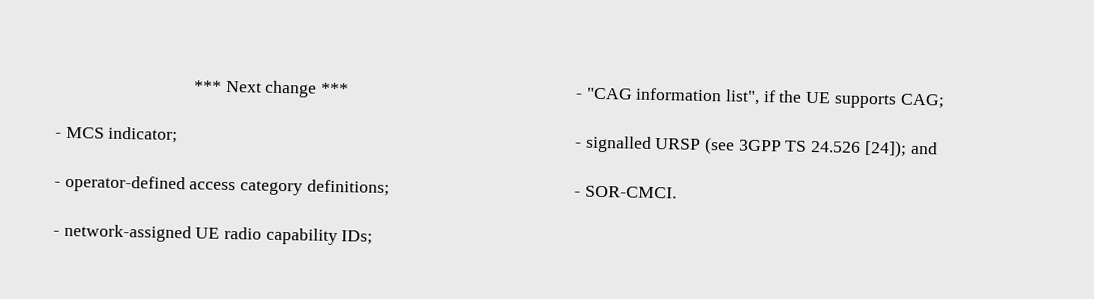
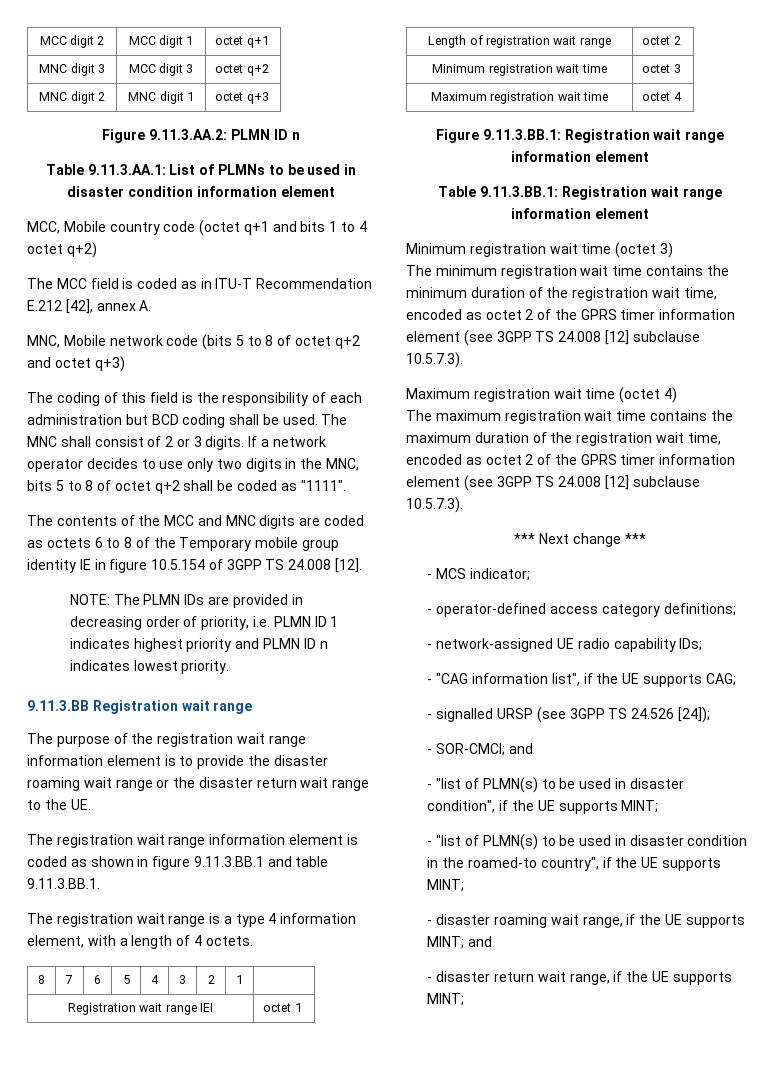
(193, 86) none -> [39,35,105,48] [128,35,194,48] [215,36,269,48] [39,63,105,76] [128,63,194,76] [215,64,269,76] [39,91,105,104] [128,91,194,104] [215,92,269,104] [102,129,300,143] [45,164,357,175] [67,186,335,197] [27,220,367,236] [27,242,97,258] [27,278,373,289] [27,299,152,314] [27,334,360,350] [27,356,125,372] [27,392,363,406] [27,414,348,428] [27,436,326,450] [27,458,360,472] [27,480,346,494] [27,515,365,529] [27,537,340,551] [27,558,363,573] [69,594,303,608] [69,616,339,630] [69,638,328,652] [69,660,230,674] [27,700,253,714] [27,733,306,747] [27,755,328,769] [27,777,370,791] [27,799,91,810] [27,834,358,848] [27,856,329,870] [27,878,100,889] [27,913,357,927] [27,935,253,949] [38,975,45,984] [65,975,73,984] [94,975,101,984] [122,975,130,984] [151,975,159,984] [179,975,186,984] [207,975,215,984] [236,975,243,984] [67,1003,214,1015] [263,1003,302,1012] [428,35,611,48] [642,36,681,45] [432,64,607,76] [642,64,681,73] [430,92,609,104] [642,92,682,101] [435,129,725,143] [511,151,649,162] [438,186,722,200] [511,208,649,219] [406,242,673,258] [406,265,729,279] [406,287,717,301] [406,309,736,320] [406,330,700,346] [406,352,463,368] [406,387,677,403] [406,410,733,424] [406,432,721,446] [406,454,736,465] [406,475,700,491] [406,497,463,513] MCC digit 2 | MCC digit 1 | octet q+1 // MNC digit 3 | MCC digit 3 | octet q+2 // MNC digit 2 | MNC digit 1 | octet q+3 // Figure 9.11.3.AA.2: PLMN ID n // Table 9.11.3.AA.1: List of PLMNs to be used in disaster condition information element // MCC, Mobile country code (octet q+1 and bits 1 to 4 octet q+2) // The MCC field is coded as in ITU-T Recommendation E.212 [42], annex A. // MNC, Mobile network code (bits 5 to 8 of octet q+2 and octet q+3) // The coding of this field is the responsibility of each administration but BCD coding shall be used. The MNC shall consist of 2 or 3 digits. If a network operator decides to use only two digits in the MNC, bits 5 to 8 of octet q+2 shall be coded as "1111". // The contents of the MCC and MNC digits are coded as octets 6 to 8 of the Temporary mobile group identity IE in figure 10.5.154 of 3GPP TS 24.008 [12]. // NOTE: The PLMN IDs are provided in decreasing order of priority, i.e. PLMN ID 1 indicates highest priority and PLMN ID n indicates lowest priority. // 9.11.3.BB Registration wait range // The purpose of the registration wait range information element is to provide the disaster roaming wait range or the disaster return wait range to the UE. // The registration wait range information element is coded as shown in figure 9.11.3.BB.1 and table 9.11.3.BB.1. // The registration wait range is a type 4 information element, with a length of 4 octets. // 8 | 7 | 6 | 5 | 4 | 3 | 2 | 1 | // Registration wait range IEI | octet 1 // Length of registration wait range | octet 2 // Minimum registration wait time | octet 3 // Maximum registration wait time | octet 4 // Figure 9.11.3.BB.1: Registration wait range information element // Table 9.11.3.BB.1: Registration wait range information element // Minimum registration wait time (octet 3) // The minimum registration wait time contains the minimum duration of the registration wait time, encoded as octet 2 of the GPRS timer information element (see 3GPP TS 24.008 [12] subclause 10.5.7.3). // Maximum registration wait time (octet 4) // The maximum registration wait time contains the maximum duration of the registration wait time, encoded as octet 2 of the GPRS timer information element (see 3GPP TS 24.008 [12] subclause 10.5.7.3). //
[909,141,938,155] [573,185,677,199] and // - SOR-CMCI. -> [427,743,533,756] [427,777,684,793] [427,800,659,814] [427,834,748,850] [427,857,721,871] [427,879,465,892] [427,914,745,928] [427,936,493,949] [427,971,732,985] [427,993,465,1006] // - SOR-CMCI; and // - "list of PLMN(s) to be used in disaster condition", if the UE supports MINT; // - "list of PLMN(s) to be used in disaster condition in the roamed-to country", if the UE supports MINT; // - disaster roaming wait range, if the UE supports MINT; and // - disaster return wait range, if the UE supports MINT;

